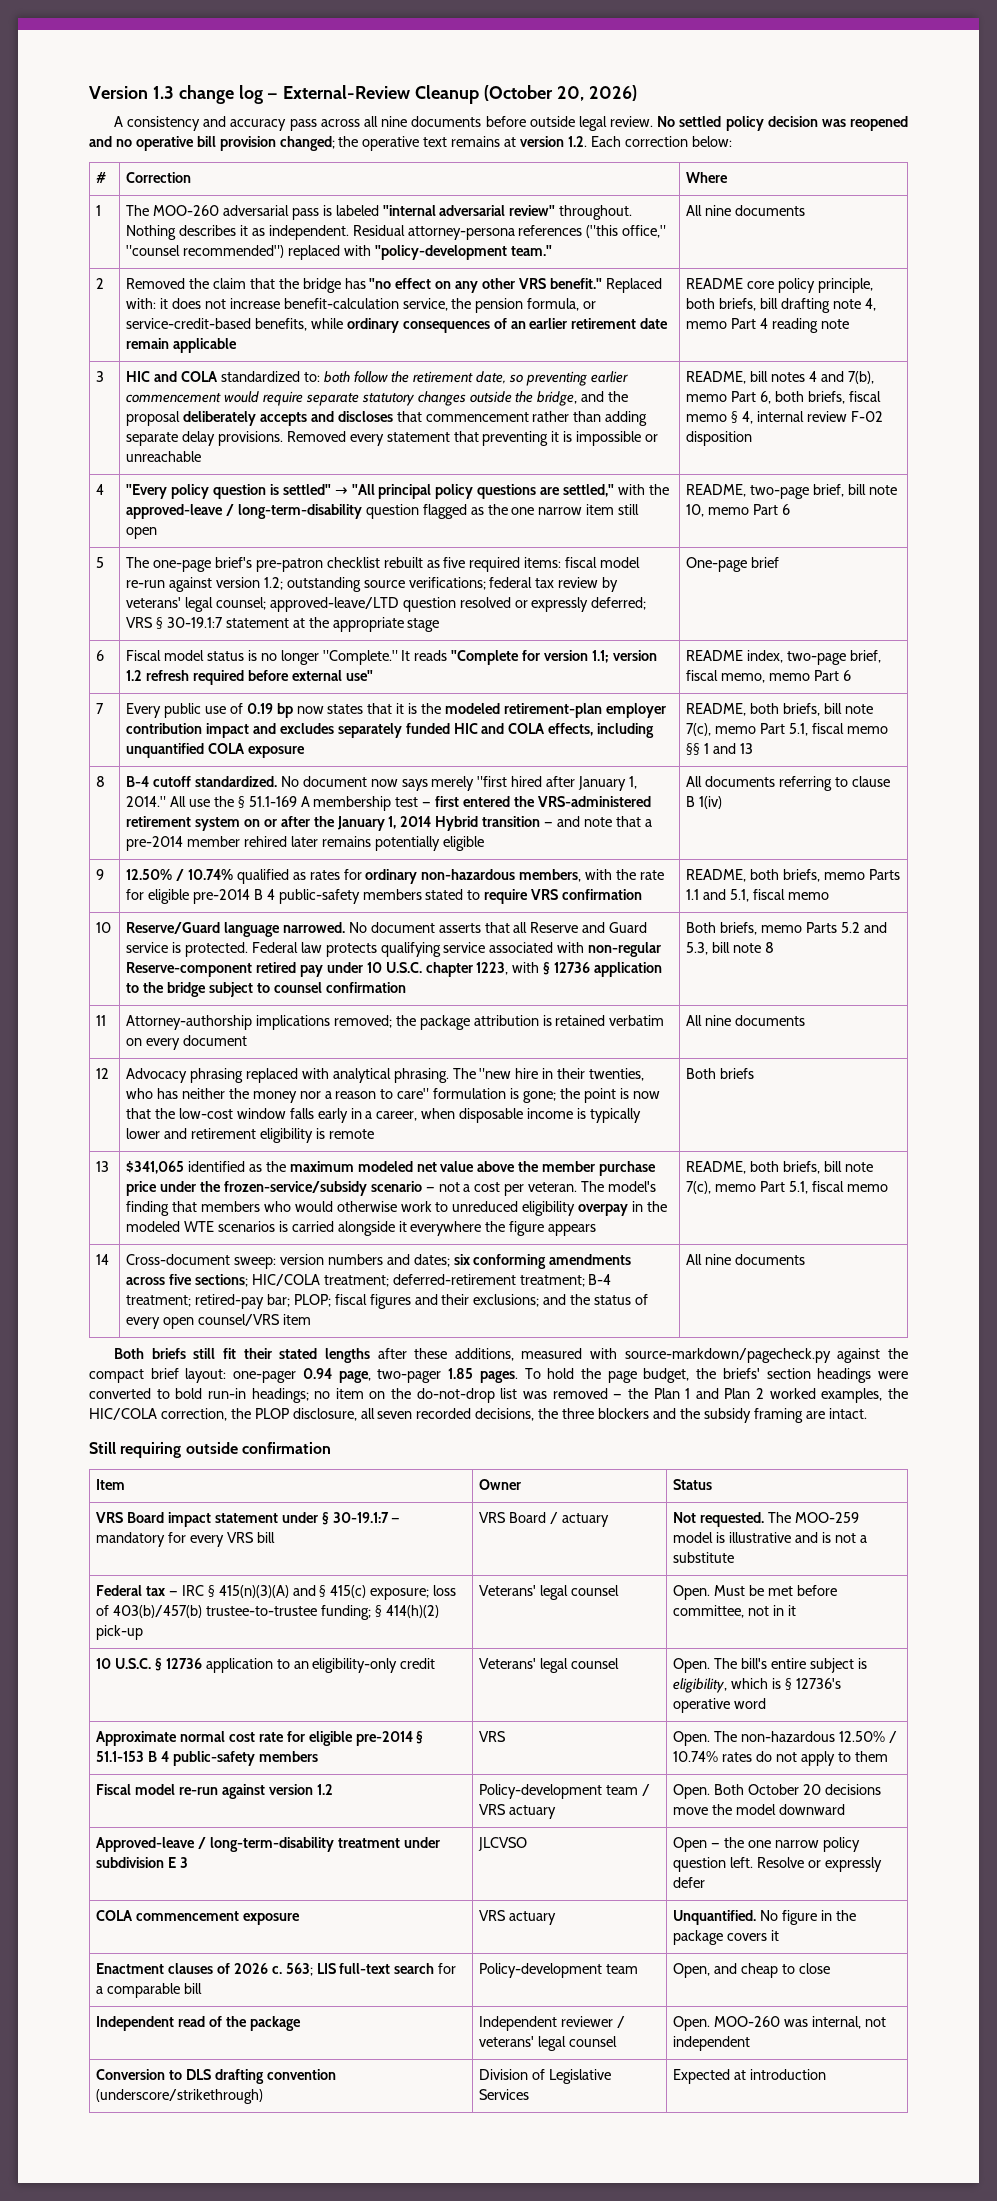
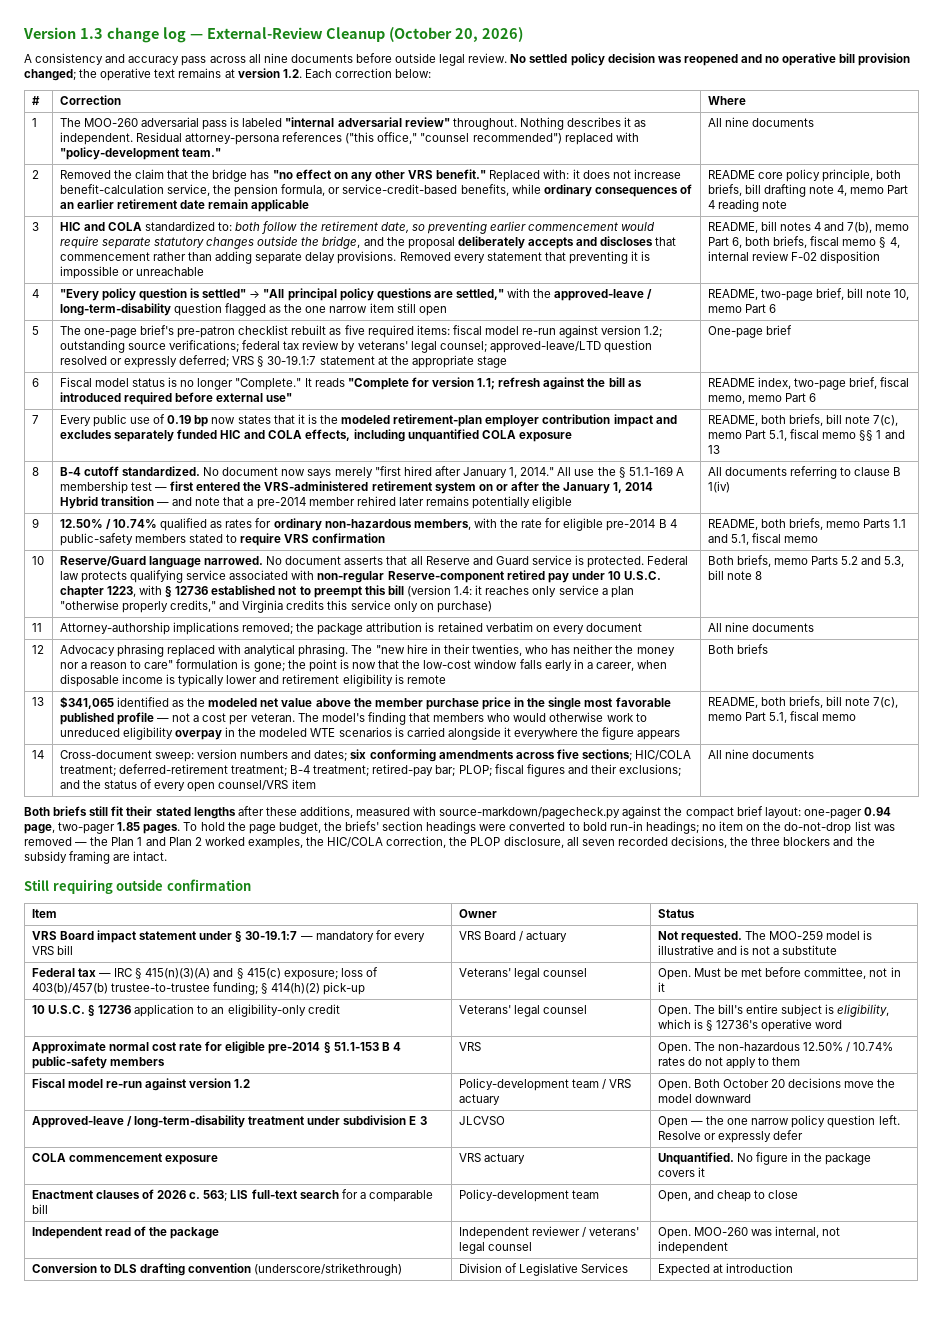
[612,650,657,661] [126,670,189,681] version 1.2 refresh -> [498,377,642,390] [59,392,121,402] refresh against the bill as introduced
[594,962,663,977] [126,982,406,997] application to the bridge subject to counsel confirmation -> [211,585,634,598] [59,600,492,613] established not to preempt this bill (version 1.4: it reaches only service a plan "otherwise properly credits," and Virginia credits this service only on purchase)
[289,1161,354,1172] maximum -> (206, 702) none
[159,1181,422,1196] under the frozen-service/subsidy scenario -> [514,697,671,710] [59,712,154,725] in the single most favorable published profile

